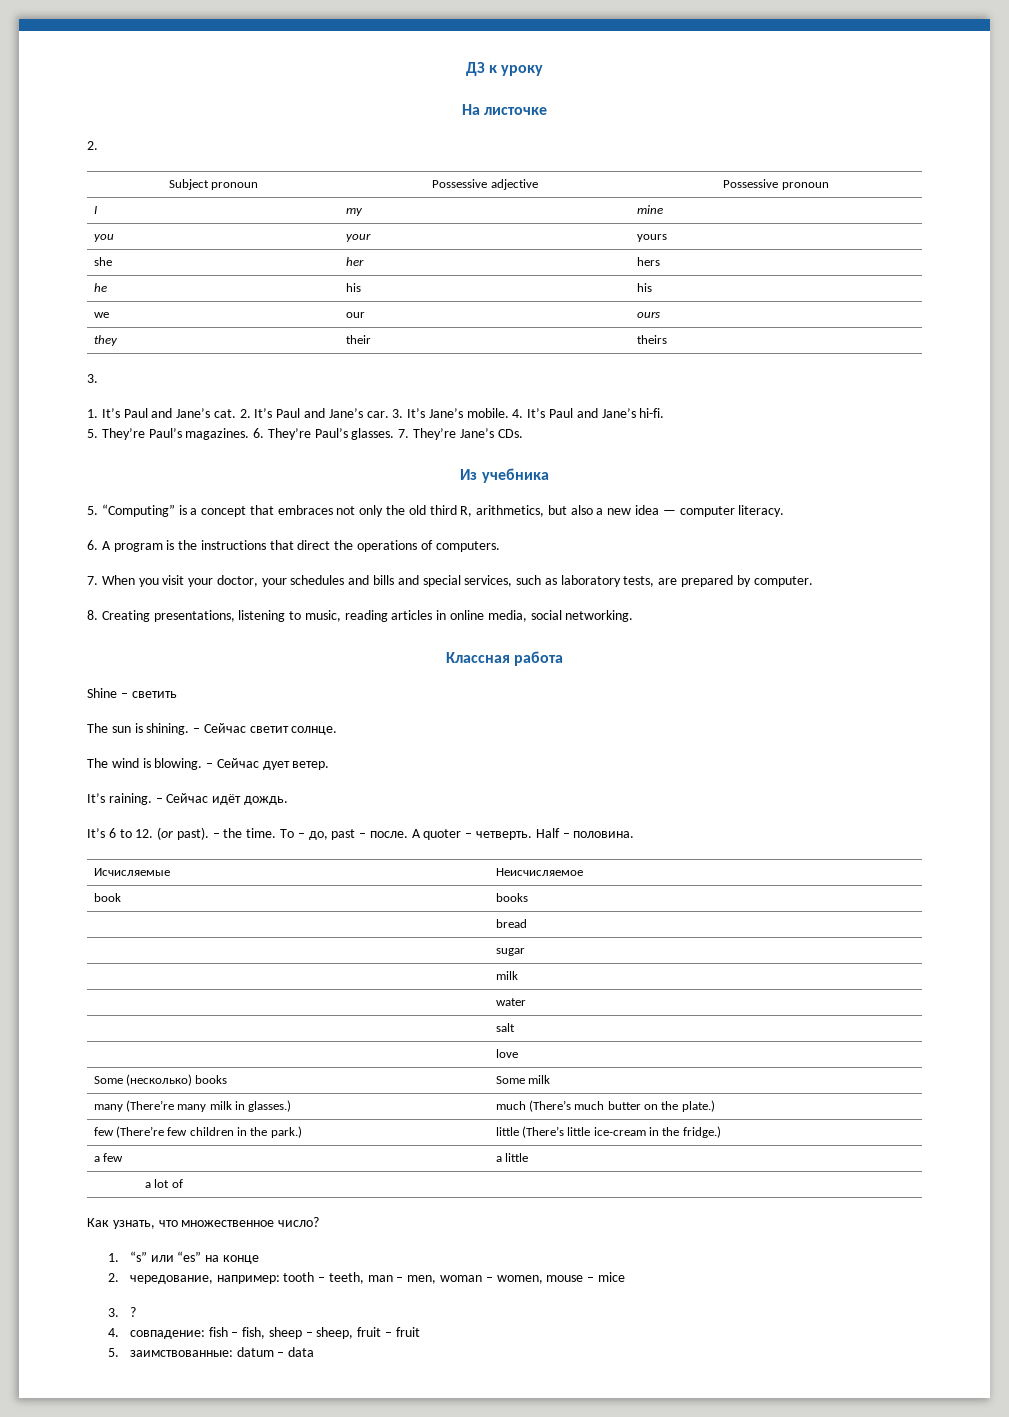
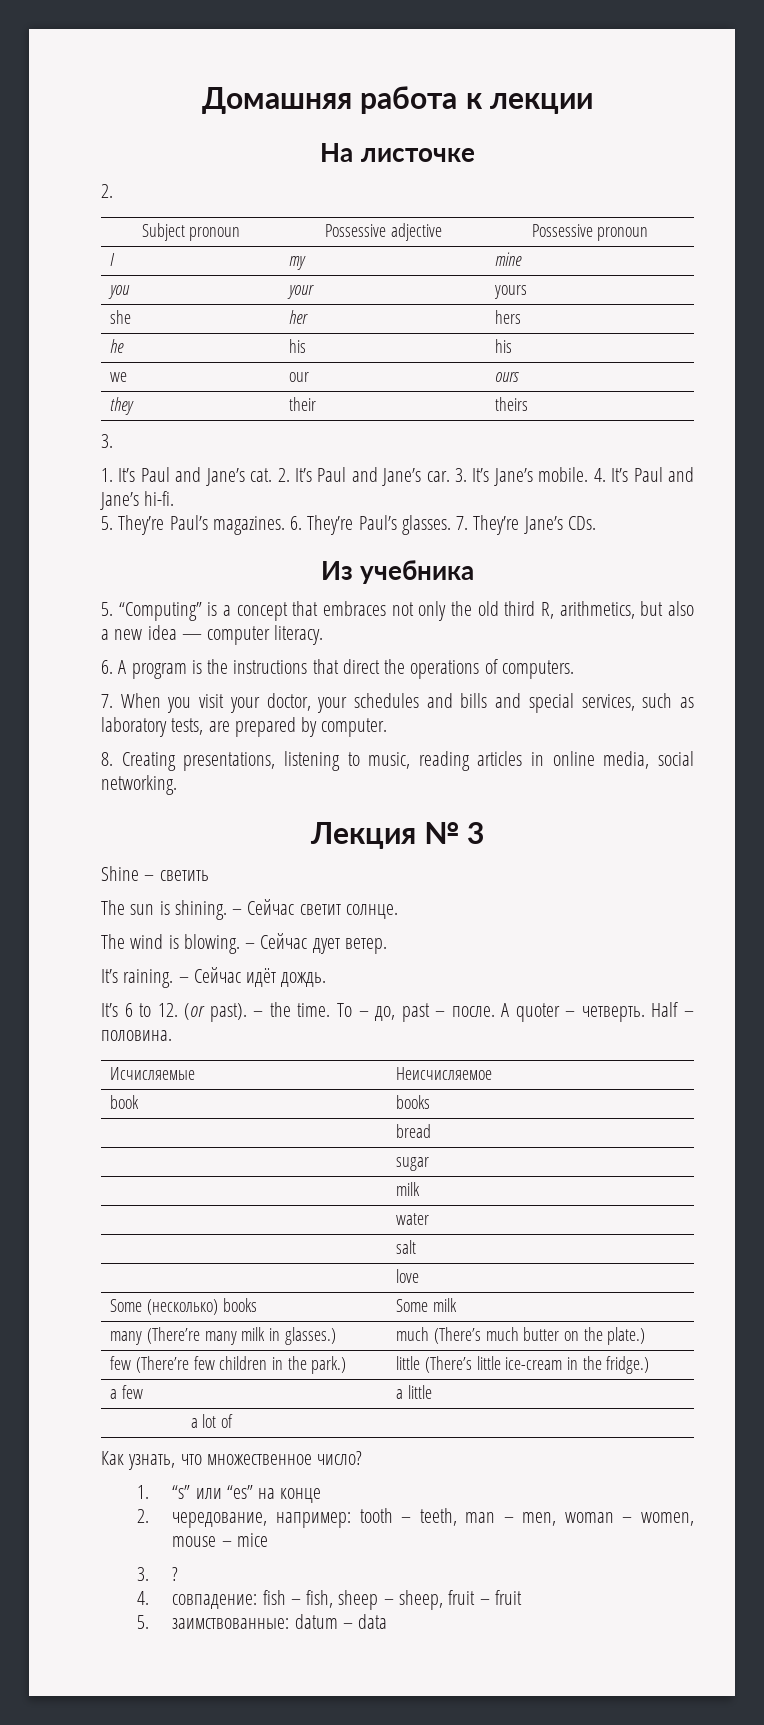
[465,62,544,76] ДЗ к уроку -> [202,86,593,114] Домашняя работа к лекции
[445,651,564,666] Классная работа -> [309,822,485,849] Лекция № 3

